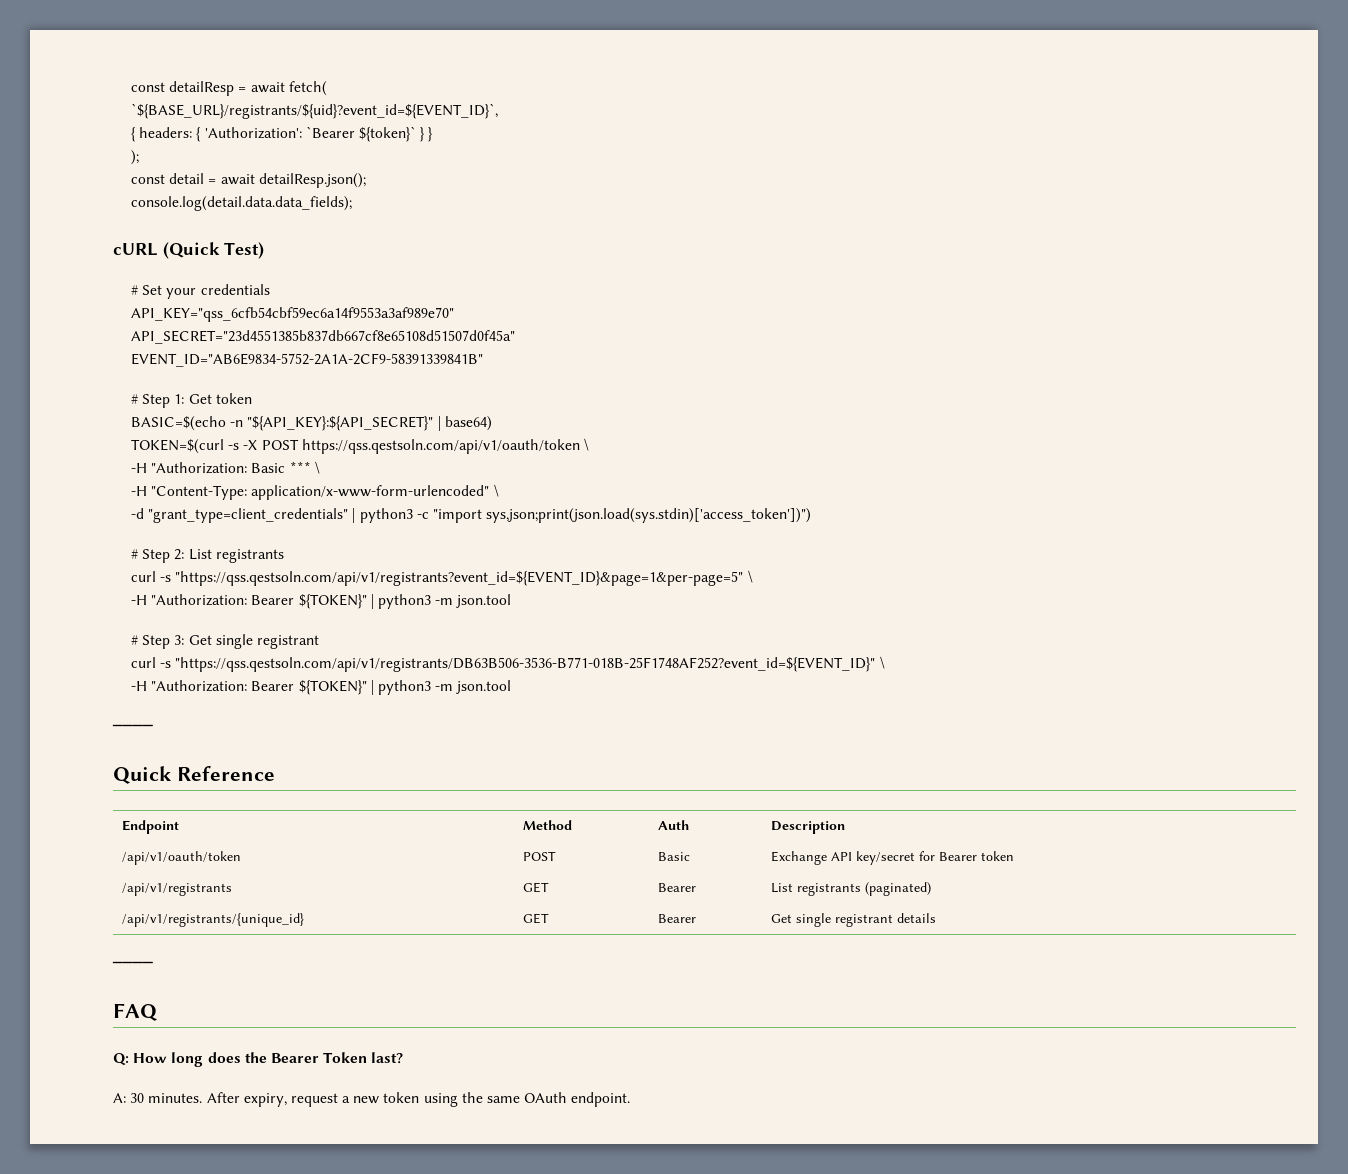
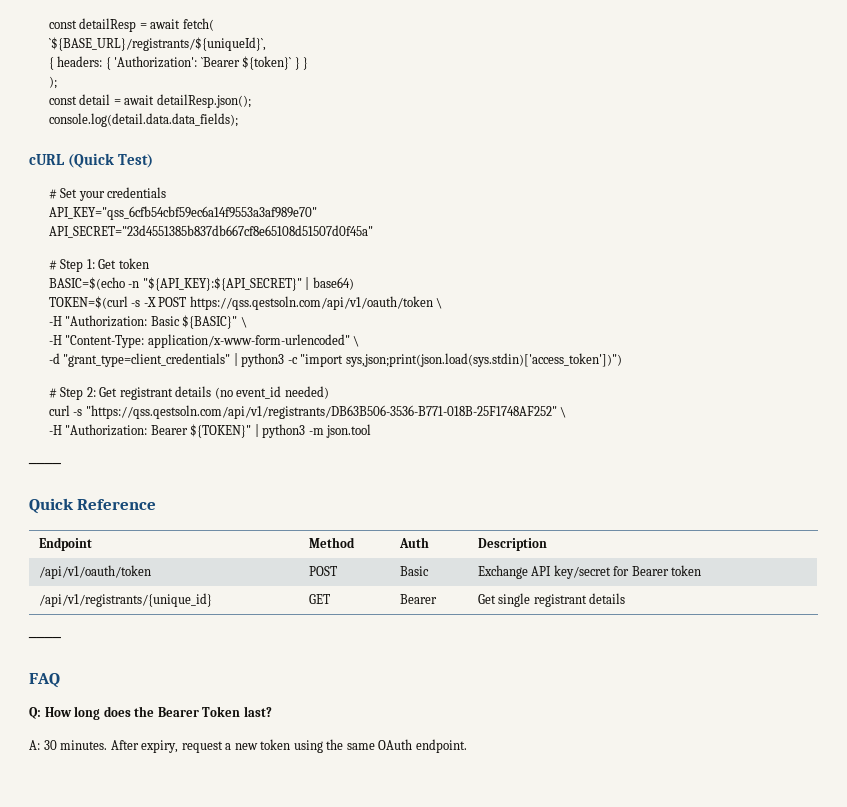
[131,103,499,119] `${BASE_URL}/registrants/${uid}?event_id=${EVENT_ID}`, -> [48,37,266,51] `${BASE_URL}/registrants/${uniqueId}`,
[131,353,484,367] // EVENT_ID="AB6E9834-5752-2A1A-2CF9-58391339841B" -> (373, 231) none
[289,461,311,473] *** -> [182,315,238,329] ${BASIC}"
[188,549,284,563] [131,570,753,586] [131,594,512,609] [131,634,320,649] [131,657,876,672] List registrants // curl -s "https://qss.qestsoln.com/api/v1/registrants?event_id=${EVENT_ID}&page=1&per-page=5" \ // -H "Authorization: Bearer ${TOKEN}" | python3 -m json.tool // # Step 3: Get single registrant // curl -s "https://qss.qestsoln.com/api/v1/registrants/DB63B506-3536-B771-018B-25F1748AF252?event_id=${EVENT_ID}" -> [99,386,329,400] [48,405,557,419] Get registrant details (no event_id needed) // curl -s "https://qss.qestsoln.com/api/v1/registrants/DB63B506-3536-B771-018B-25F1748AF252"
[121,883,232,896] [522,882,549,893] [657,883,696,892] [770,882,931,896] // /api/v1/registrants | GET | Bearer | List registrants (paginated) -> (702, 570) none

